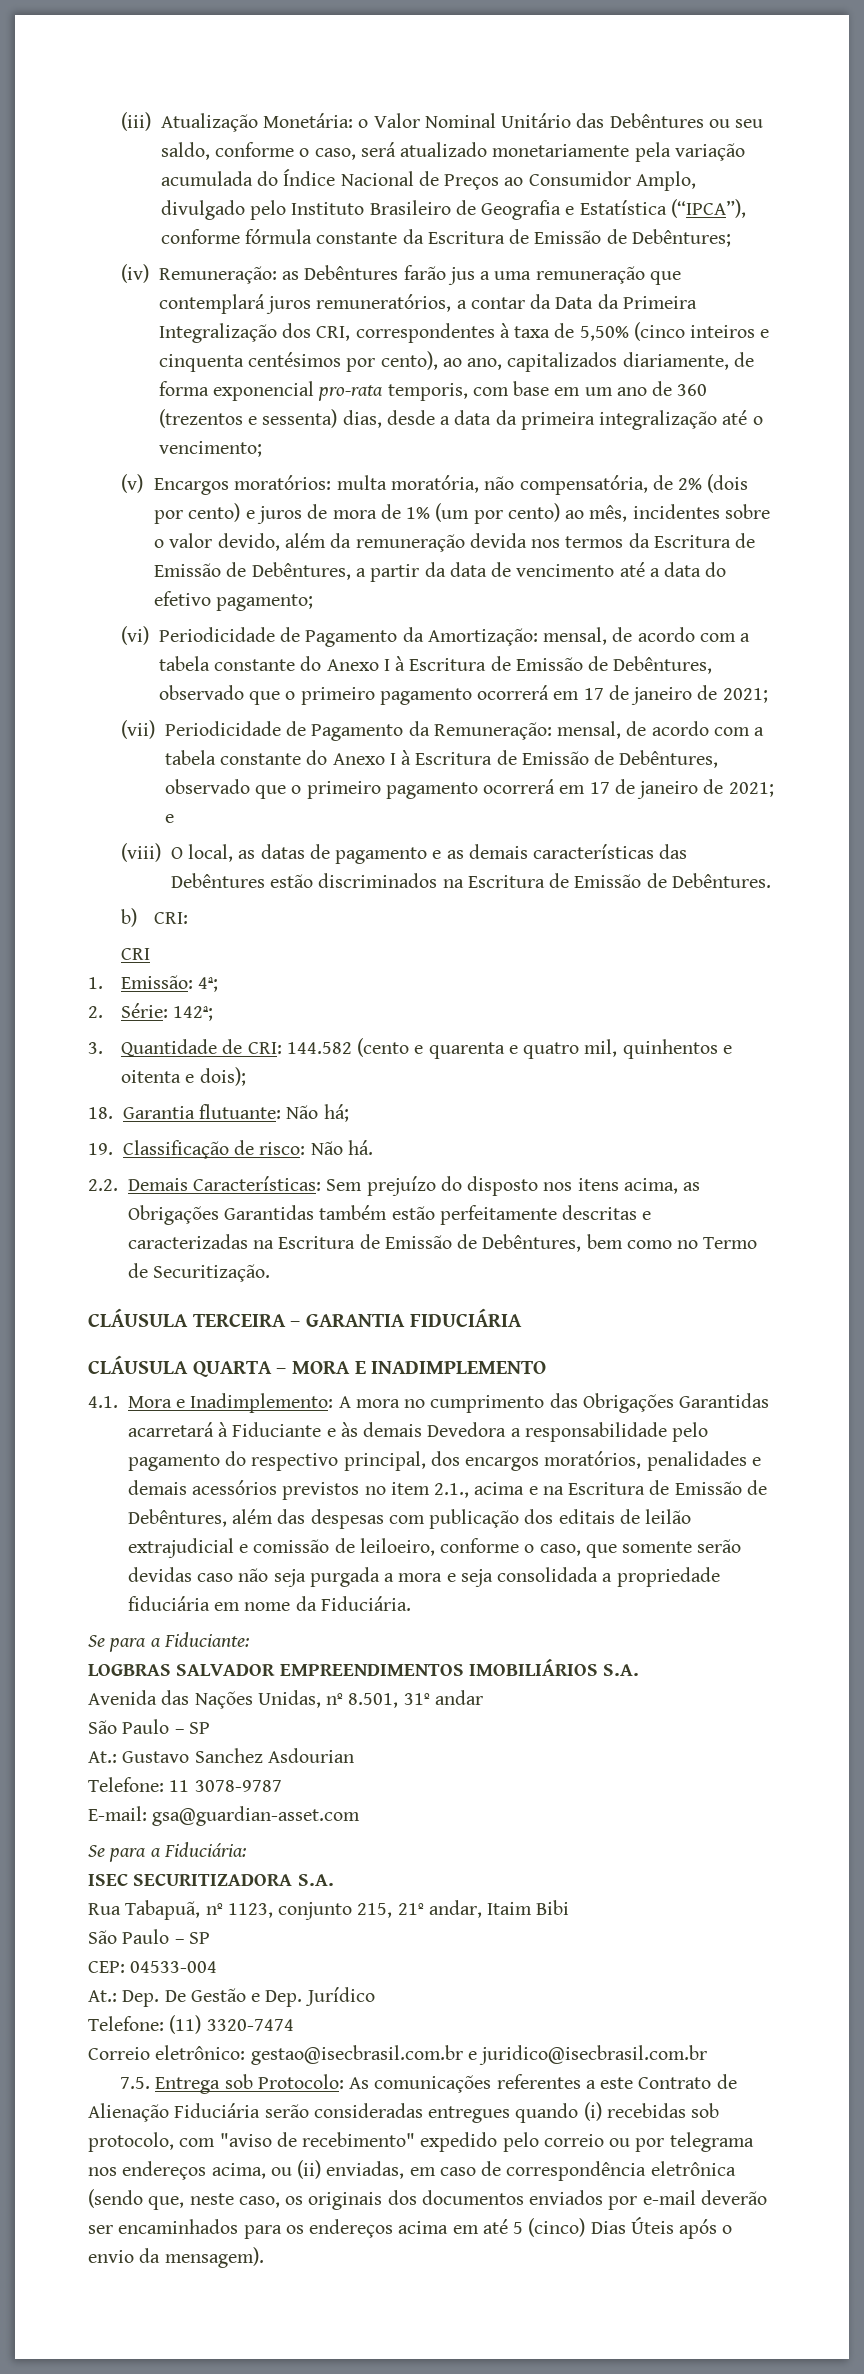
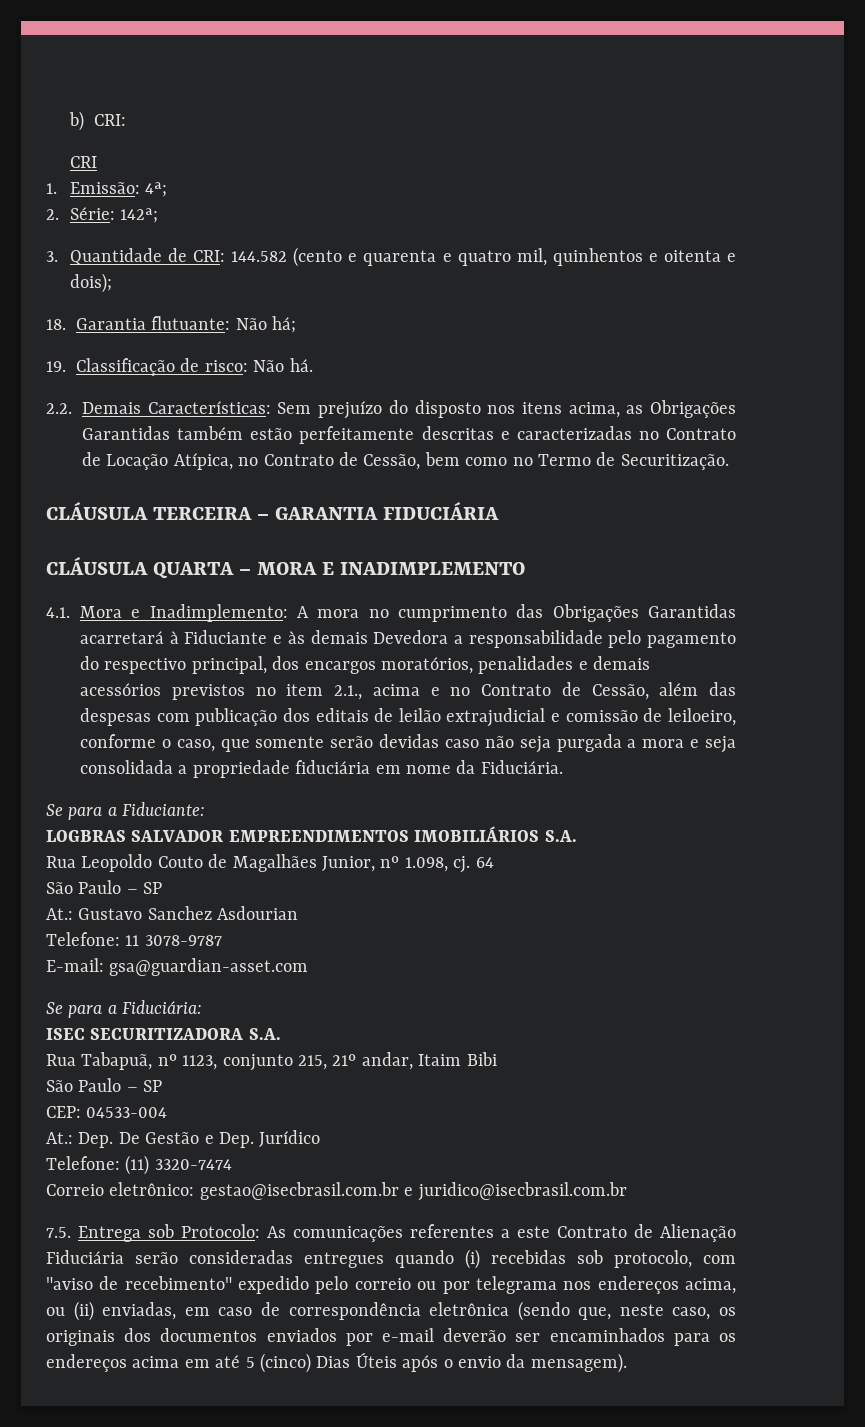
[121,112,764,132] [160,142,745,162] [160,168,696,191] [160,199,746,220] [160,229,731,247] [121,264,681,285] [158,294,697,314] [158,322,770,343] [158,351,754,372] [158,381,708,401] [158,409,763,430] [158,441,262,457] [121,474,749,495] [154,503,770,524] [154,533,756,552] [154,562,727,582] [154,591,314,611] [121,626,751,647] [158,656,713,674] [158,685,768,705] [121,720,765,741] [164,750,719,768] [164,779,774,799] [164,814,174,823] [121,843,688,864] [170,873,771,888] (iii) Atualização Monetária: o Valor Nominal Unitário das Debêntures ou seu saldo, conforme o caso, será atualizado monetariamente pela variação acumulada do Índice Nacional de Preços ao Consumidor Amplo, divulgado pelo Instituto Brasileiro de Geografia e Estatística (“IPCA”), conforme fórmula constante da Escritura de Emissão de Debêntures; // (iv) Remuneração: as Debêntures farão jus a uma remuneração que contemplará juros remuneratórios, a contar da Data da Primeira Integralização dos CRI, correspondentes à taxa de 5,50% (cinco inteiros e cinquenta centésimos por cento), ao ano, capitalizados diariamente, de forma exponencial pro-rata temporis, com base em um ano de 360 (trezentos e sessenta) dias, desde a data da primeira integralização até o vencimento; // (v) Encargos moratórios: multa moratória, não compensatória, de 2% (dois por cento) e juros de mora de 1% (um por cento) ao mês, incidentes sobre o valor devido, além da remuneração devida nos termos da Escritura de Emissão de Debêntures, a partir da data de vencimento até a data do efetivo pagamento; // (vi) Periodicidade de Pagamento da Amortização: mensal, de acordo com a tabela constante do Anexo I à Escritura de Emissão de Debêntures, observado que o primeiro pagamento ocorrerá em 17 de janeiro de 2021; // (vii) Periodicidade de Pagamento da Remuneração: mensal, de acordo com a tabela constante do Anexo I à Escritura de Emissão de Debêntures, observado que o primeiro pagamento ocorrerá em 17 de janeiro de 2021; e // (viii) O local, as datas de pagamento e as demais características das Debêntures estão discriminados na Escritura de Emissão de Debêntures. // -> (69, 121) none
[253,1234,582,1252] na Escritura de Emissão de Debêntures, -> [638,428,736,440] [82,452,421,470] no Contrato de Locação Atípica, no Contrato de Cessão,
[542,1480,767,1495] [127,1509,227,1527] na Escritura de Emissão de Debêntures, -> [450,682,649,700] no Contrato de Cessão,
[88,1690,483,1709] Avenida das Nações Unidas, nº 8.501, 31º andar -> [46,854,494,873] Rua Leopoldo Couto de Magalhães Junior, nº 1.098, cj. 64

